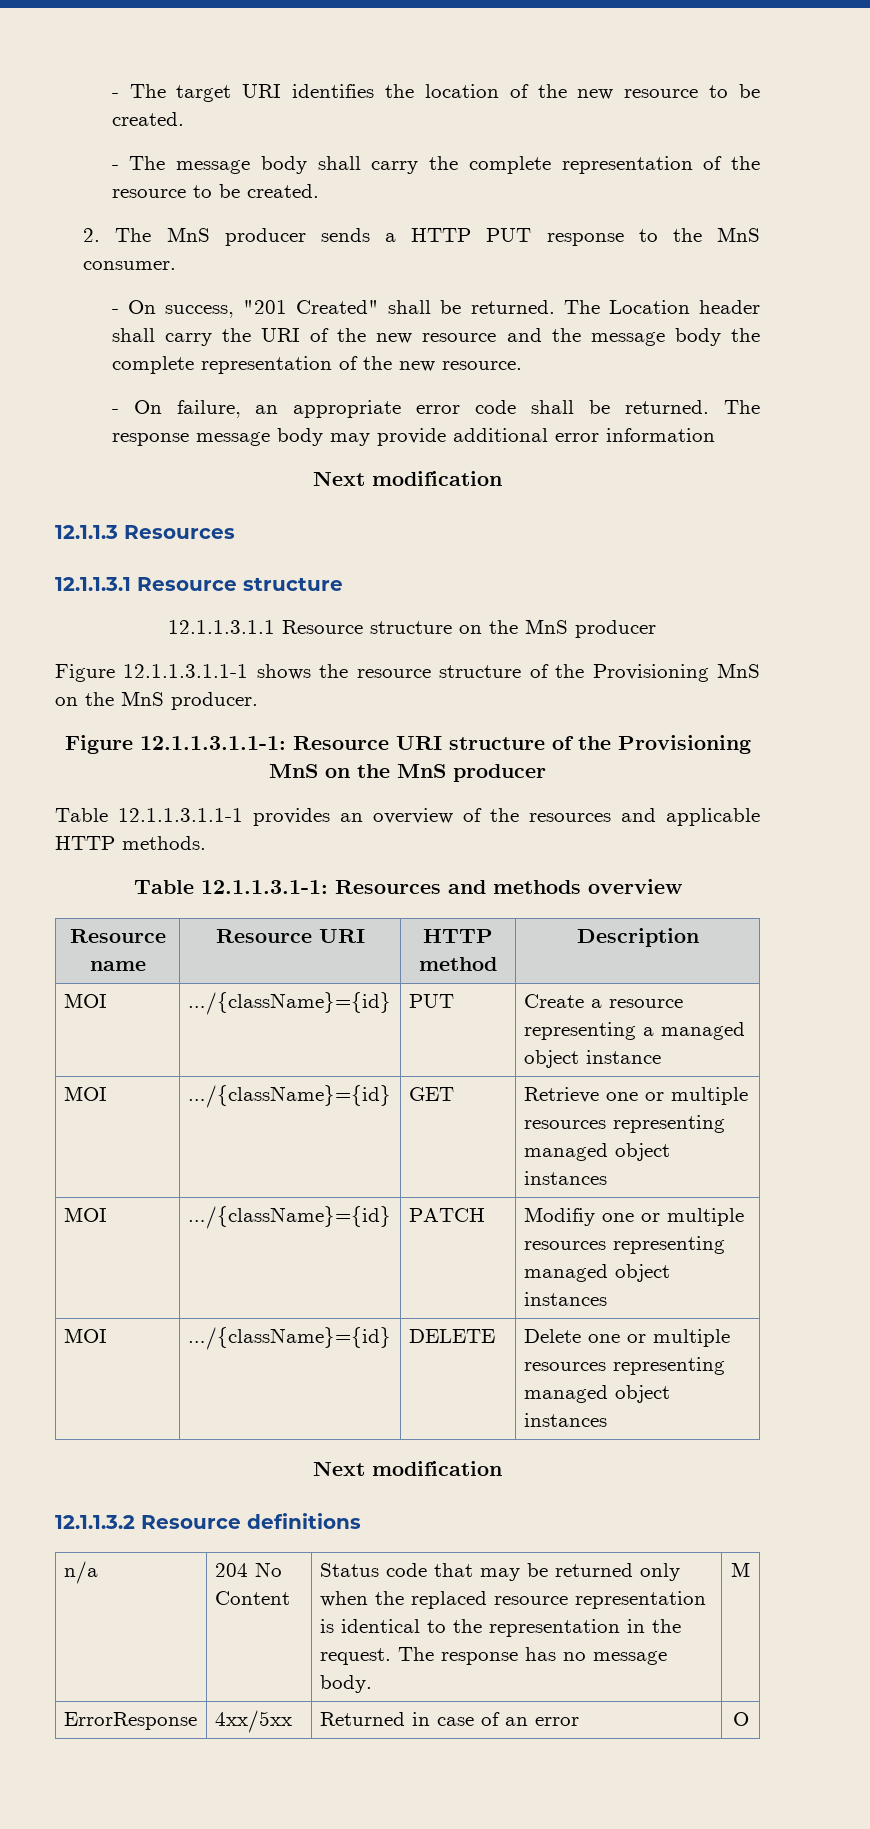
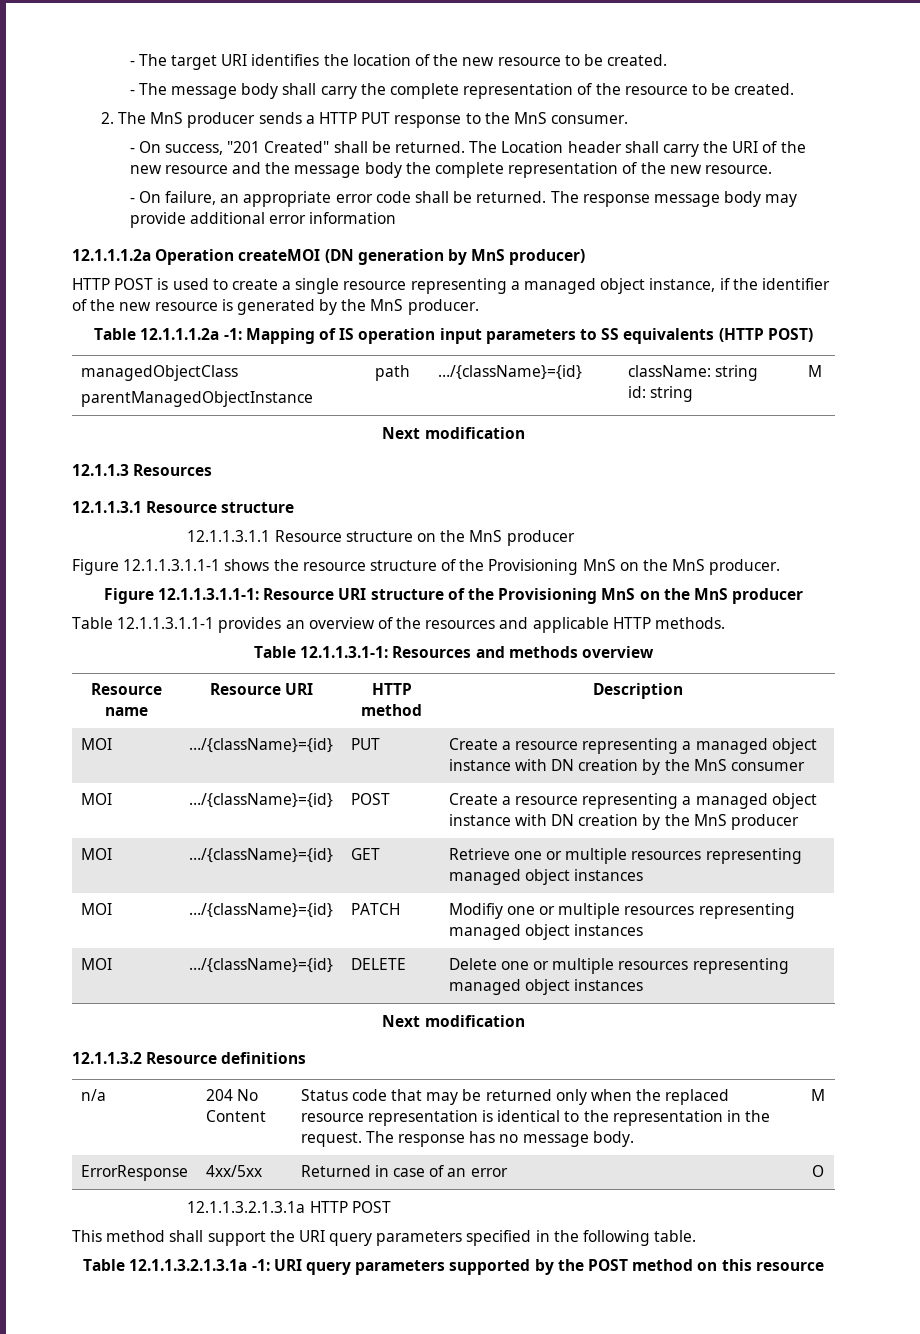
(715, 435) none -> [72,249,586,265] [72,278,830,294] [72,299,479,315] [94,328,813,344] [80,365,238,381] [80,391,313,407] [374,365,410,381] [437,365,582,380] [627,365,758,381] [627,386,693,402] [808,365,822,377] // 12.1.1.1.2a Operation createMOI (DN generation by MnS producer) // HTTP POST is used to create a single resource representing a managed object instance, if the identifier of the new resource is generated by the MnS producer. // Table 12.1.1.1.2a -1: Mapping of IS operation input parameters to SS equivalents (HTTP POST) // managedObjectClass // parentManagedObjectInstance | path | …/{className}={id} | className: string // id: string | M
(661, 1057) none -> [514,759,805,775] [80,793,112,805] [188,793,333,808] [350,793,390,805] [448,793,817,809] [448,814,799,830] with DN creation by the MnS consumer // MOI | …/{className}={id} | POST | Create a resource representing a managed object instance with DN creation by the MnS producer
(749, 1719) none -> [187,1201,391,1213] [72,1230,697,1246] [83,1259,824,1275] // 12.1.1.3.2.1.3.1a HTTP POST // This method shall support the URI query parameters specified in the following table. // Table 12.1.1.3.2.1.3.1a -1: URI query parameters supported by the POST method on this resource

